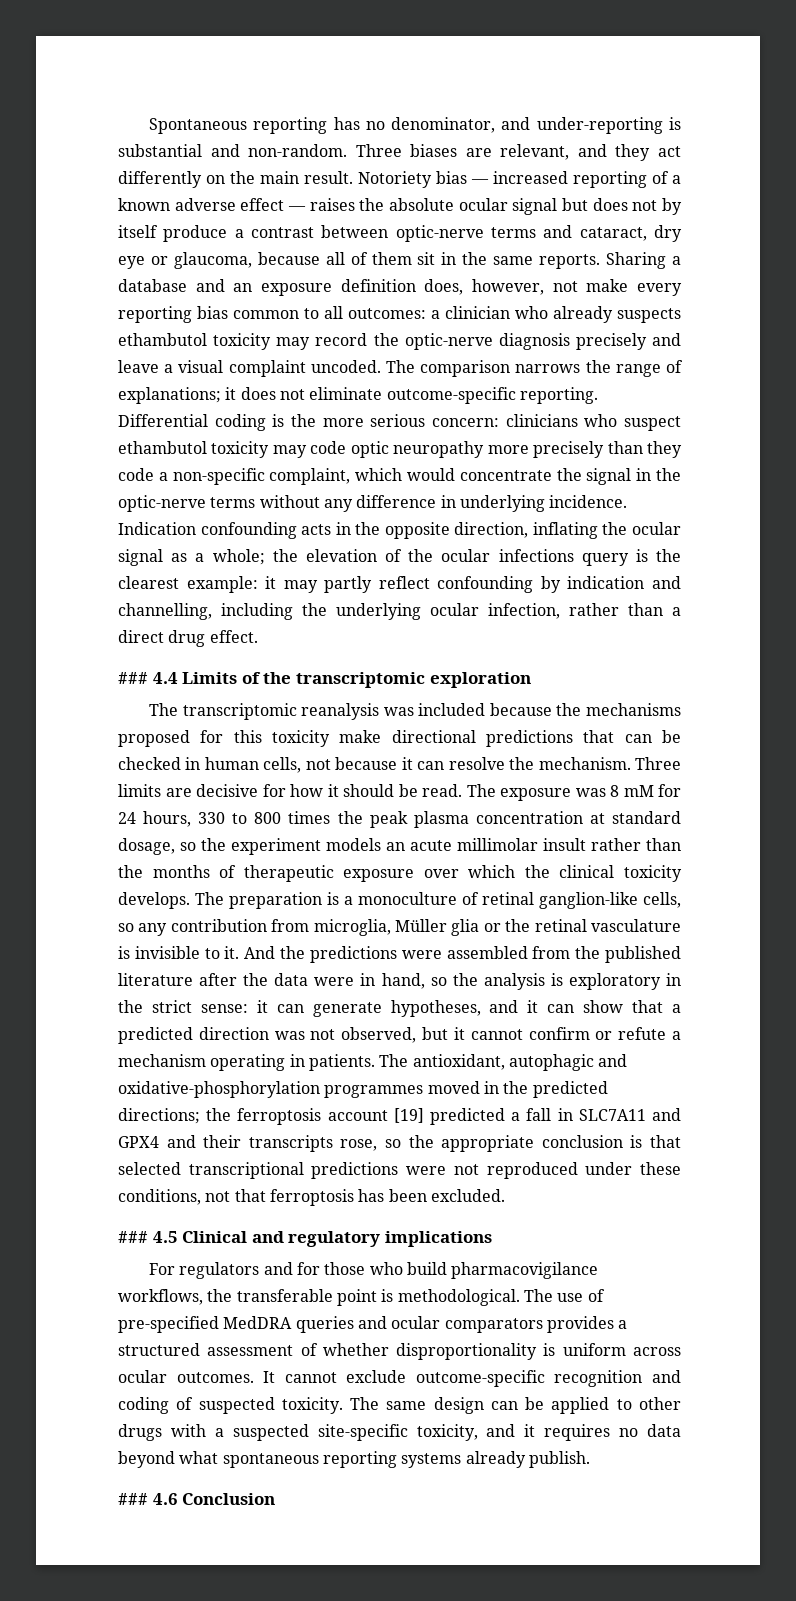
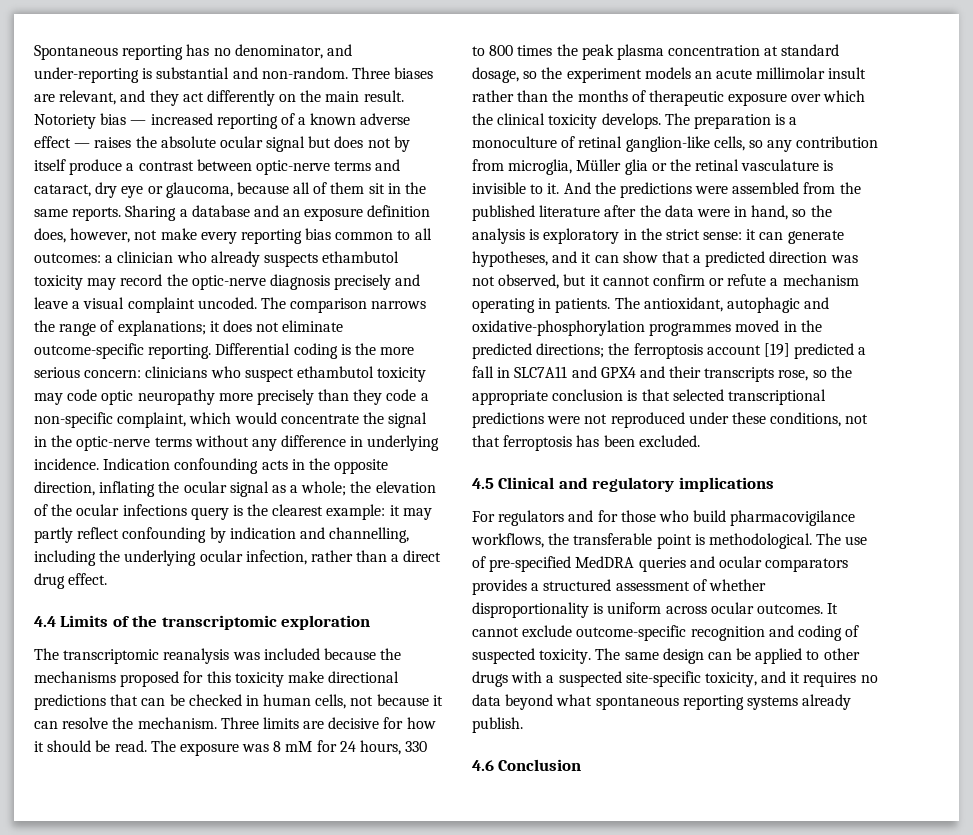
[118,672,148,684] ### -> (108, 579) none
[118,1231,148,1243] ### -> (700, 441) none
[118,1493,148,1505] ### -> (523, 725) none

